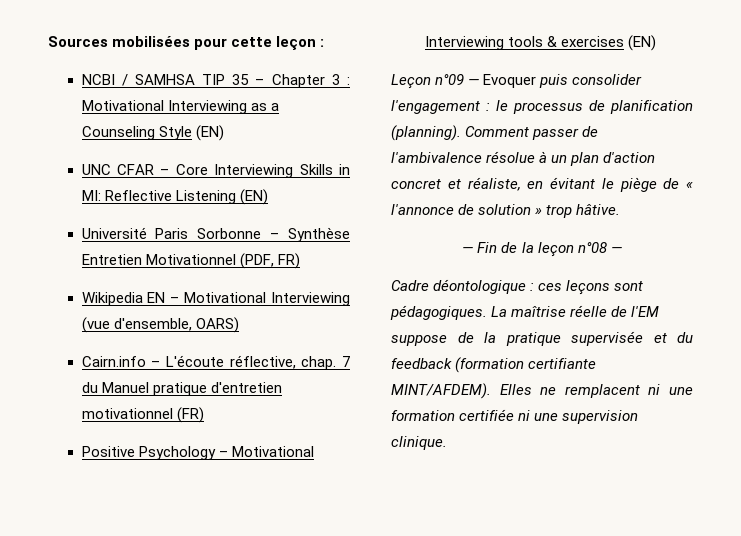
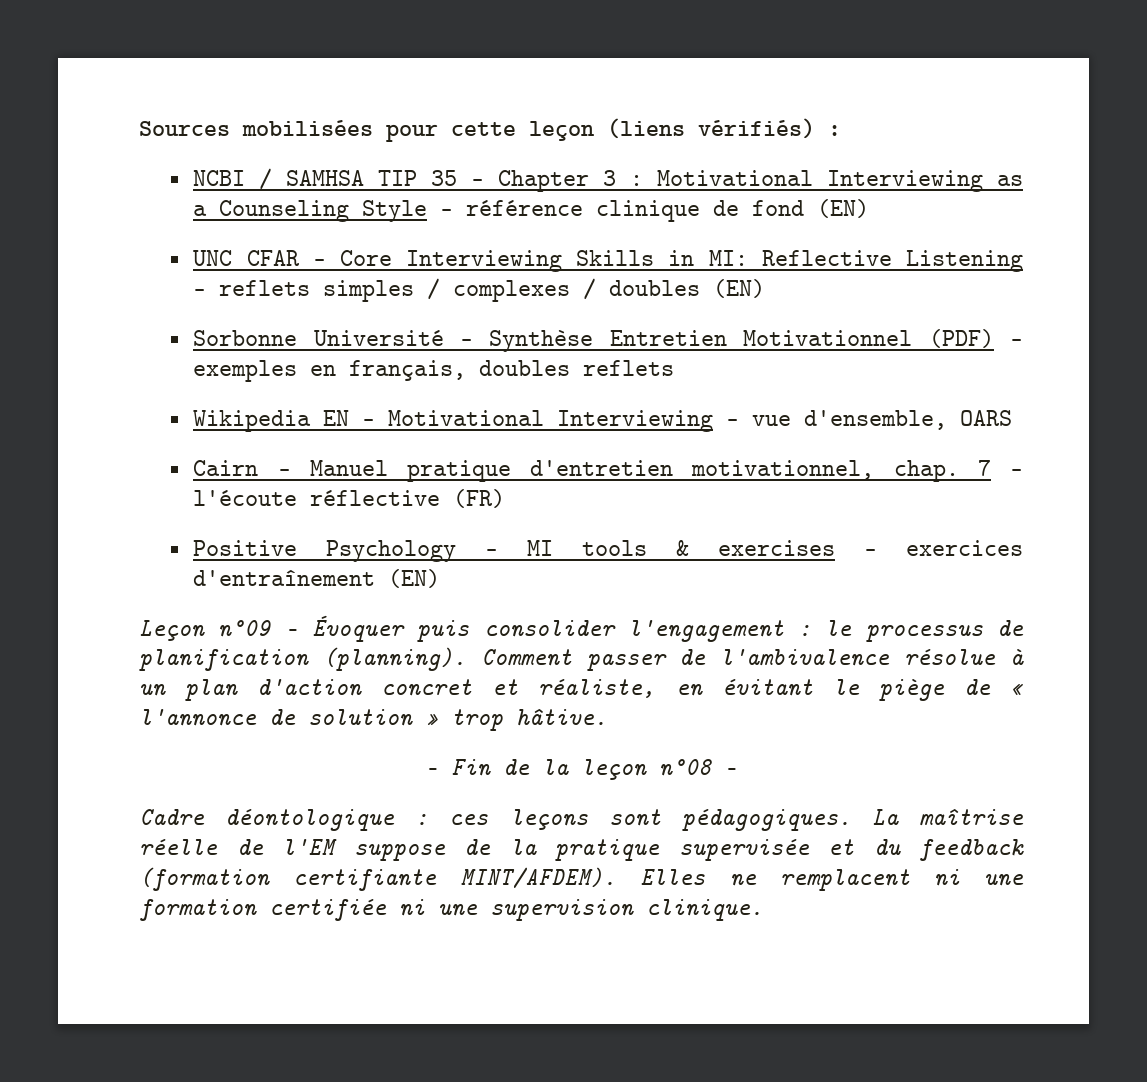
(317, 43) none -> [607,118,815,139] (liens vérifiés)
[255,79,265,85] – -> [471,179,485,186] —
(192, 133) none -> [440,200,805,222] — référence clinique de fond
[160,169,170,175] – -> [312,259,326,266] —
[239,189,268,205] [81,227,350,242] [81,253,300,269] (EN) // Université Paris Sorbonne – Synthèse Entretien Motivationnel (PDF, FR) -> [193,278,766,302] [193,329,1023,352] [193,360,675,382] — reflets simples / complexes / doubles (EN) // Sorbonne Université — Synthèse Entretien Motivationnel (PDF) — exemples en français, doubles reflets
[170,292,350,306] [81,317,239,333] [81,355,350,370] [81,382,282,396] [81,407,204,423] [81,446,314,460] [424,36,624,50] – Motivational Interviewing (vue d'ensemble, OARS) // Cairn.info – L'écoute réflective, chap. 7 du Manuel pratique d'entretien motivationnel (FR) // Positive Psychology – Motivational Interviewing tools & exercises -> [362,410,1013,432] [193,460,1024,482] [193,489,506,508] [193,540,1024,562] [193,570,376,586] — Motivational Interviewing — vue d'ensemble, OARS // Cairn — Manuel pratique d'entretien motivationnel, chap. 7 — l'écoute réflective (FR) // Positive Psychology — MI tools & exercises — exercices d'entraînement
[483,74,537,88] Evoquer -> [311,615,405,642] Évoquer

